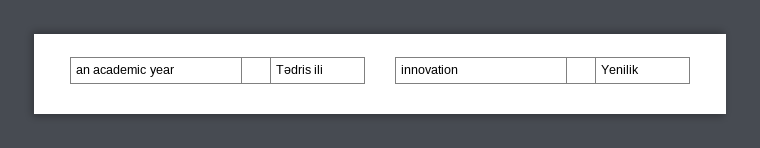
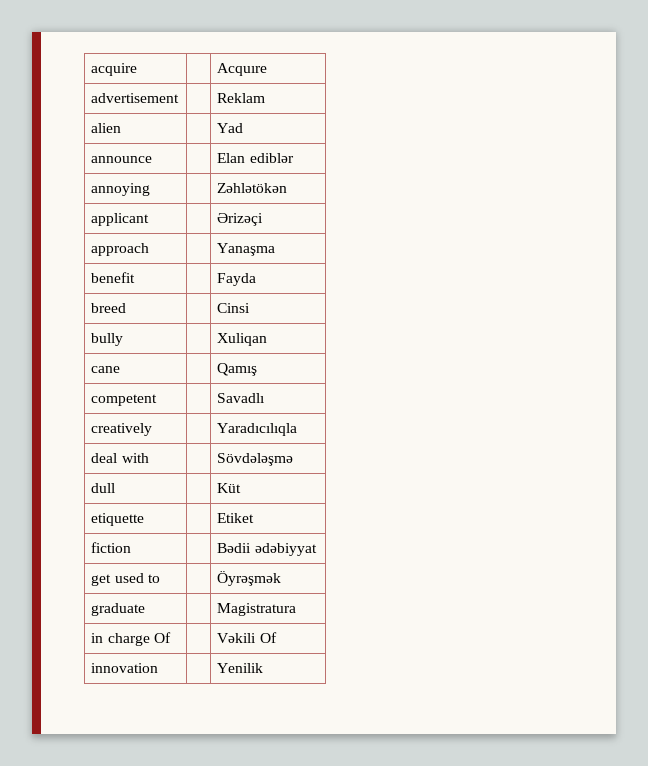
[75,65,174,77] [275,65,324,74] an academic year | | Tədris ili -> [91,63,138,76] [217,63,268,76] [91,93,180,103] [217,93,266,103] [91,123,122,133] [217,123,244,133] [91,156,153,163] [217,153,294,163] [91,183,151,196] [217,183,288,193] [91,213,150,226] [217,213,264,226] [91,243,150,256] [217,243,276,256] [91,272,136,283] [217,273,257,286] [91,303,127,313] [217,303,251,313] [91,333,124,346] [217,333,268,346] [91,366,121,373] [217,363,258,376] [91,394,158,406] [217,393,266,403] [91,423,153,436] [217,423,298,436] [91,453,149,463] [217,453,294,466] [91,483,116,493] [217,483,242,493] [91,513,145,526] [217,513,255,523] [91,542,132,553] [217,543,317,556] [91,573,160,586] [217,571,282,586] [91,603,146,616] [217,603,297,616] [91,632,171,646] [217,632,277,643] acquire | | Acquıre // advertisement | | Reklam // alien | | Yad // announce | | Elan ediblər // annoying | | Zəhlətökən // applicant | | Ərizəçi // approach | | Yanaşma // benefit | | Fayda // breed | | Cinsi // bully | | Xuliqan // cane | | Qamış // competent | | Savadlı // creatively | | Yaradıcılıqla // deal with | | Sövdələşmə // dull | | Küt // etiquette | | Etiket // fiction | | Bədii ədəbiyyat // get used to | | Öyrəşmək // graduate | | Magistratura // in charge Of | | Vəkili Of

